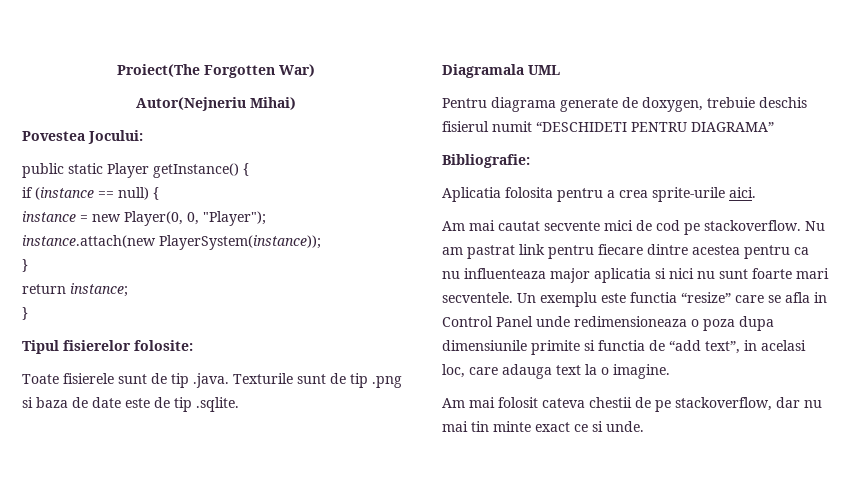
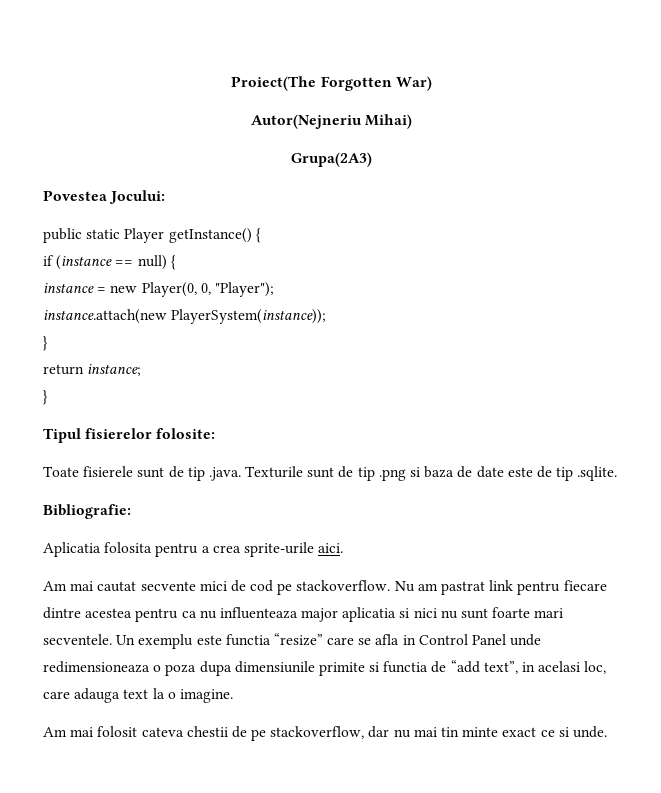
(296, 103) none -> [291,152,372,167] // Grupa(2A3)
[442,64,560,78] [442,97,807,112] [442,121,774,132] // Diagramala UML // Pentru diagrama generate de doxygen, trebuie deschis fisierul numit “DESCHIDETI PENTRU DIAGRAMA” -> (618, 473) none

